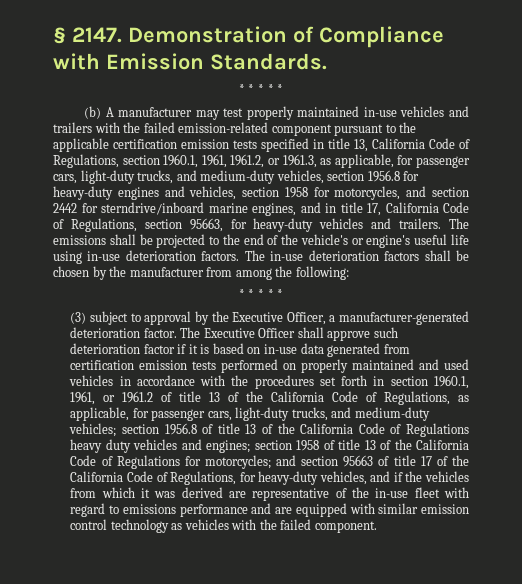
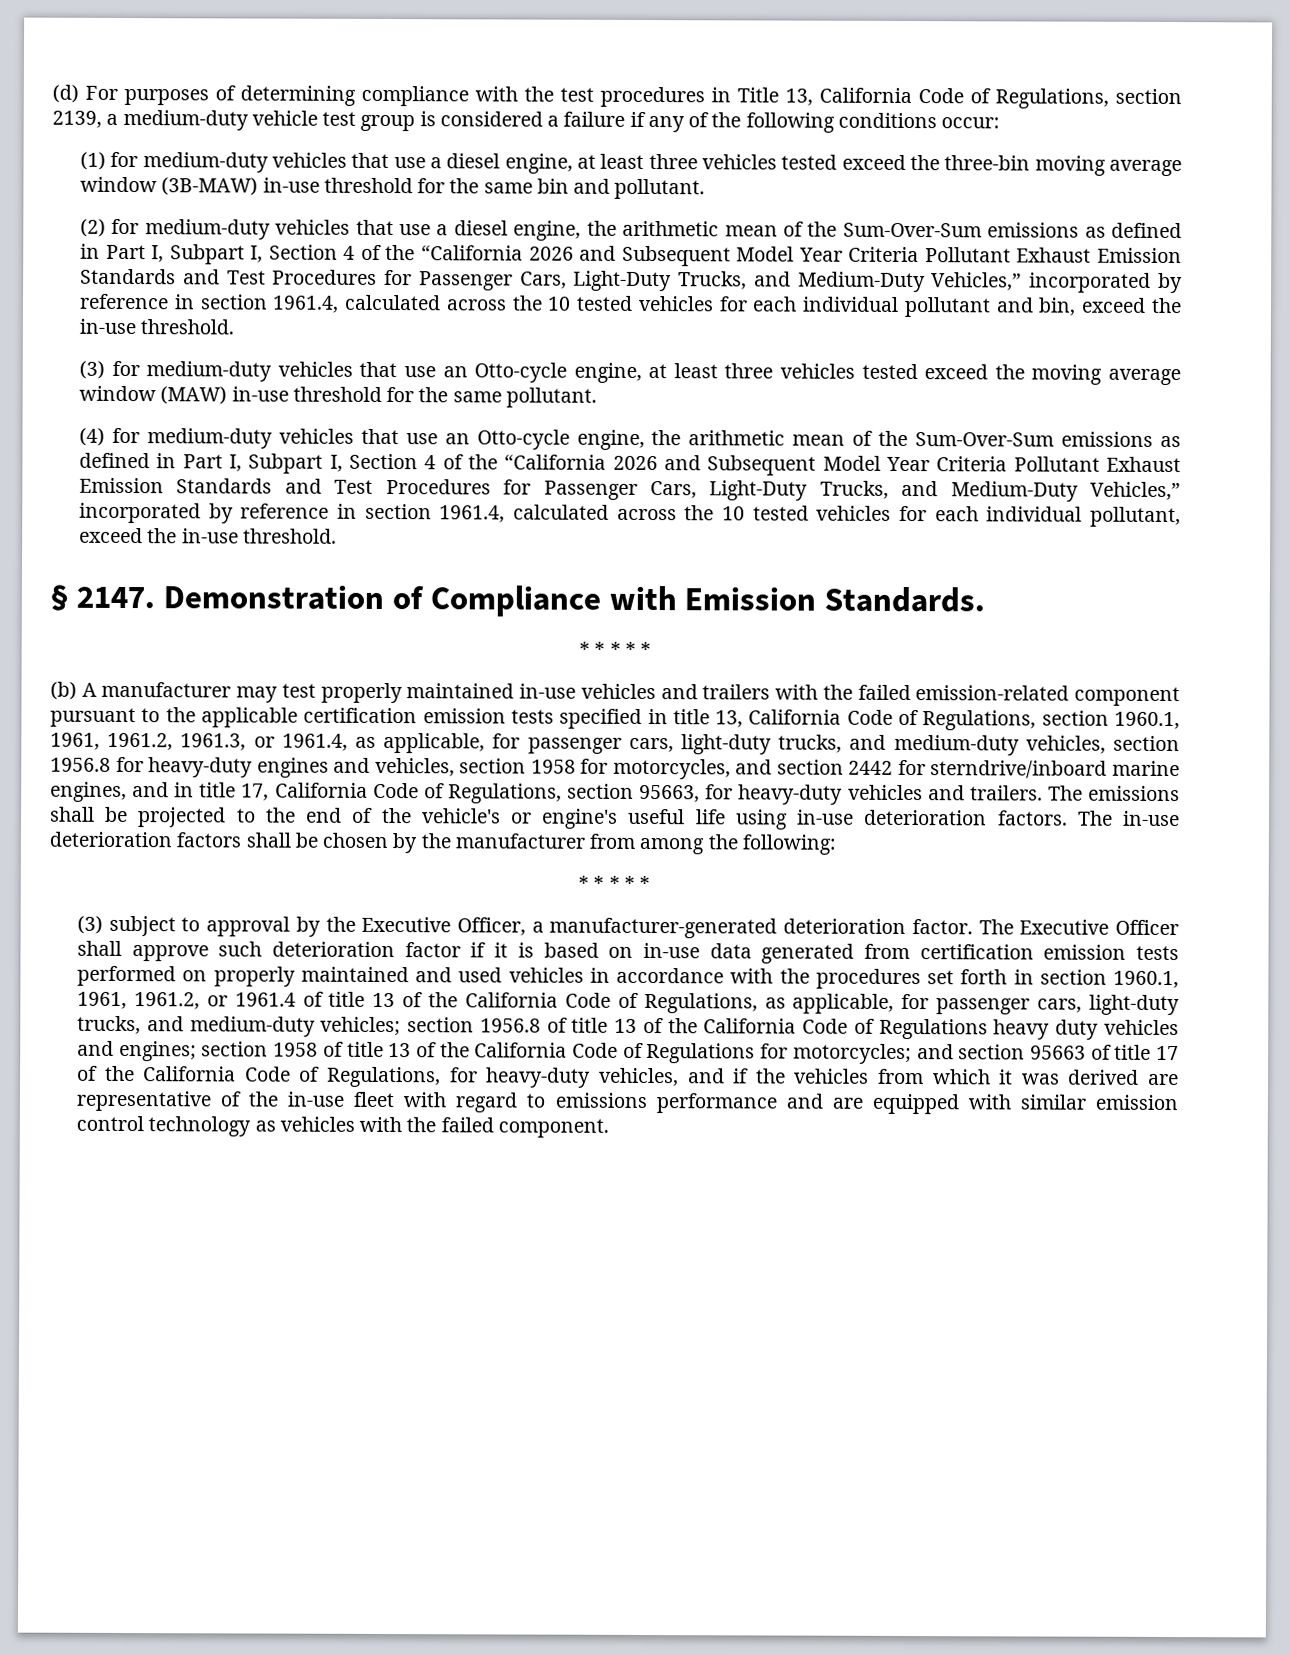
(53, 35) none -> [52,84,1182,109] [52,109,1001,133] [80,151,1183,177] [80,176,706,200] [80,218,1183,241] [80,243,1182,267] [80,268,1184,294] [79,293,1183,318] [79,318,235,335] [79,360,1181,386] [79,385,597,408] [79,427,1181,450] [79,452,1182,476] [79,477,1182,502] [79,502,1181,528] [79,527,337,544] (d) For purposes of determining compliance with the test procedures in Title 13, California Code of Regulations, section 2139, a medium-duty vehicle test group is considered a failure if any of the following conditions occur: // (1) for medium-duty vehicles that use a diesel engine, at least three vehicles tested exceed the three-bin moving average window (3B-MAW) in-use threshold for the same bin and pollutant. // (2) for medium-duty vehicles that use a diesel engine, the arithmetic mean of the Sum-Over-Sum emissions as defined in Part I, Subpart I, Section 4 of the “California 2026 and Subsequent Model Year Criteria Pollutant Exhaust Emission Standards and Test Procedures for Passenger Cars, Light-Duty Trucks, and Medium-Duty Vehicles,” incorporated by reference in section 1961.4, calculated across the 10 tested vehicles for each individual pollutant and bin, exceed the in-use threshold. // (3) for medium-duty vehicles that use an Otto-cycle engine, at least three vehicles tested exceed the moving average window (MAW) in-use threshold for the same pollutant. // (4) for medium-duty vehicles that use an Otto-cycle engine, the arithmetic mean of the Sum-Over-Sum emissions as defined in Part I, Subpart I, Section 4 of the “California 2026 and Subsequent Model Year Criteria Pollutant Exhaust Emission Standards and Test Procedures for Passenger Cars, Light-Duty Trucks, and Medium-Duty Vehicles,” incorporated by reference in section 1961.4, calculated across the 10 tested vehicles for each individual pollutant, exceed the in-use threshold. //
[268,154,317,168] or 1961.3, -> [180,733,348,751] 1961.3, or 1961.4,
[103,391,154,403] or 1961.2 -> [133,992,296,1010] 1961.2, or 1961.4

